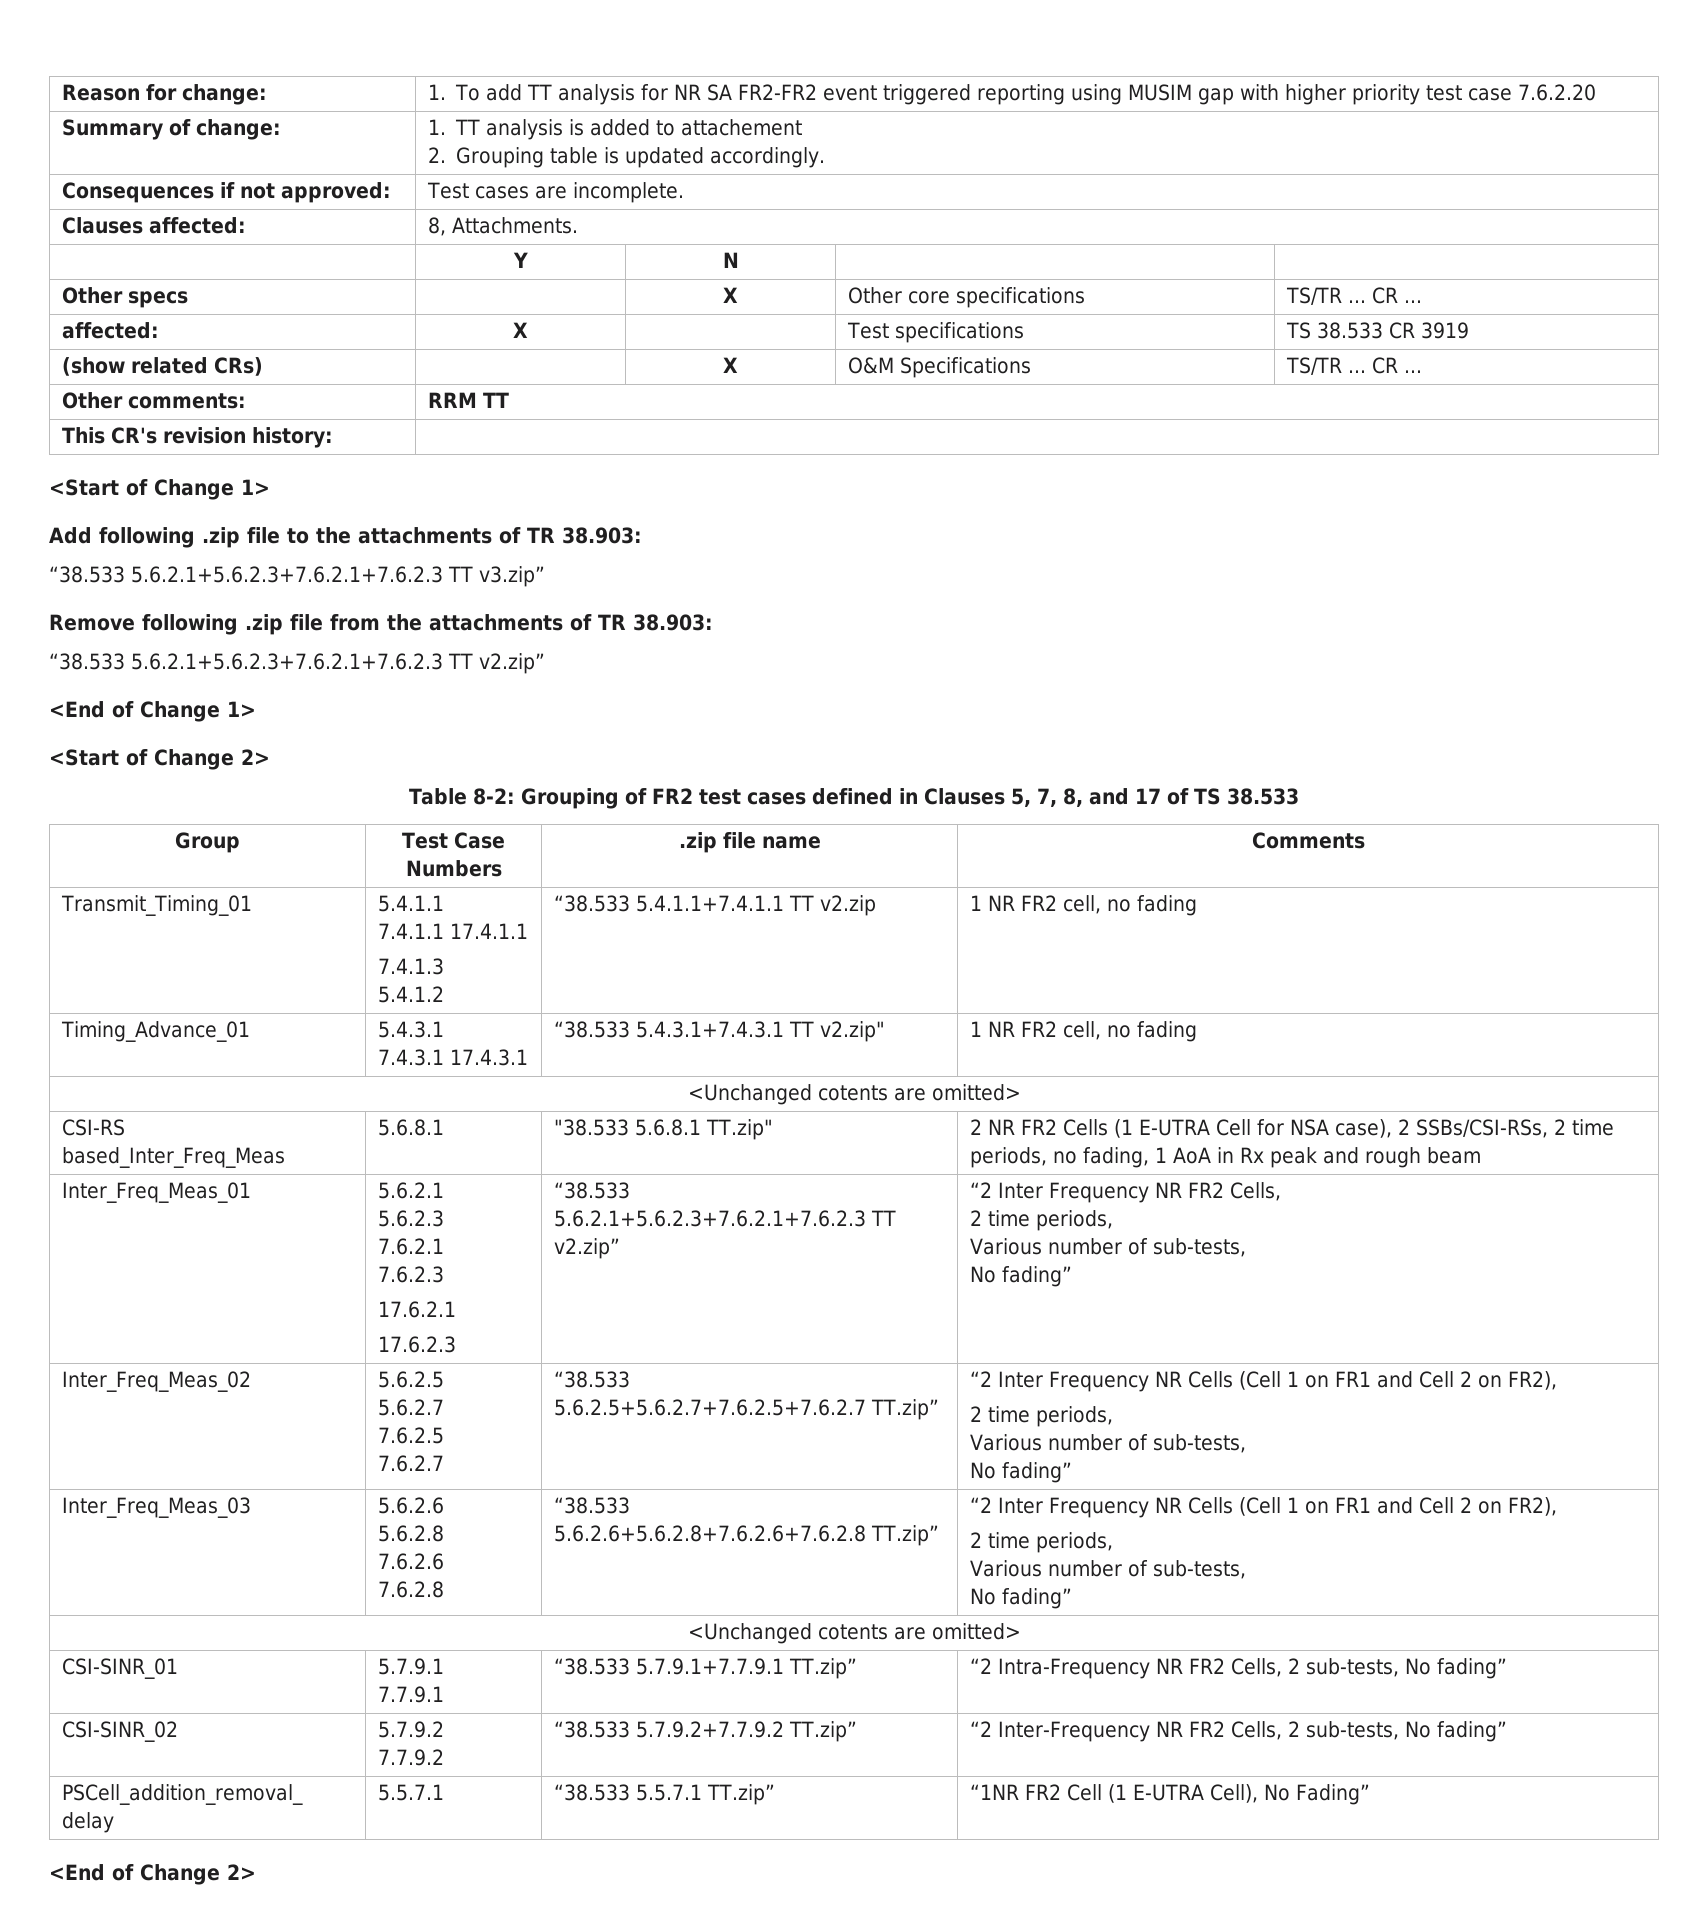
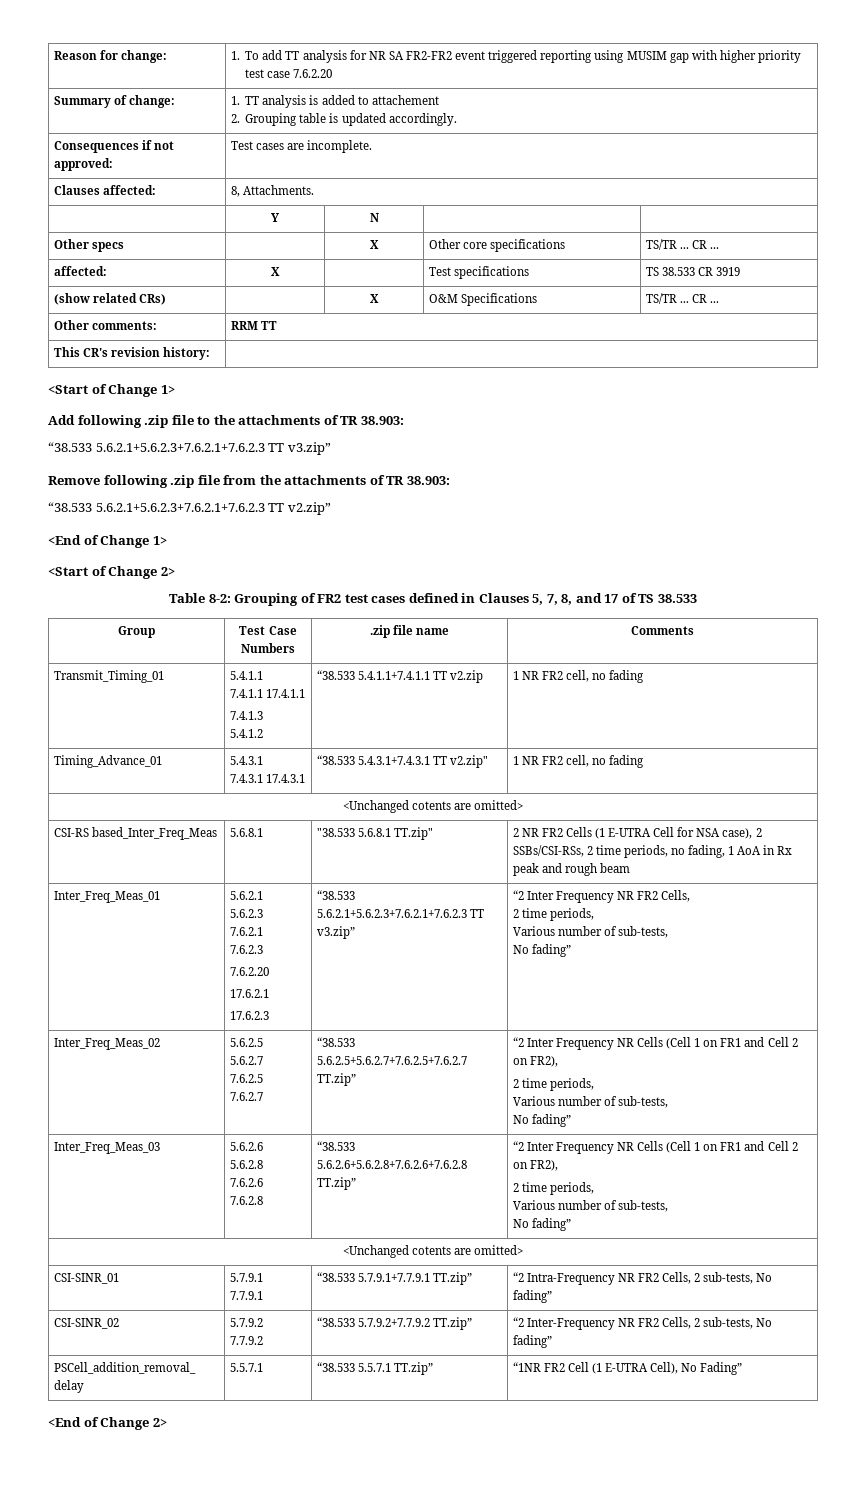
(444, 1274) none -> [229,967,269,976] // 7.6.2.20
[553,1238,620,1259] v2.zip” -> [316,926,355,939] v3.zip”

